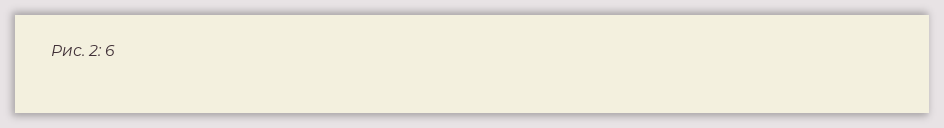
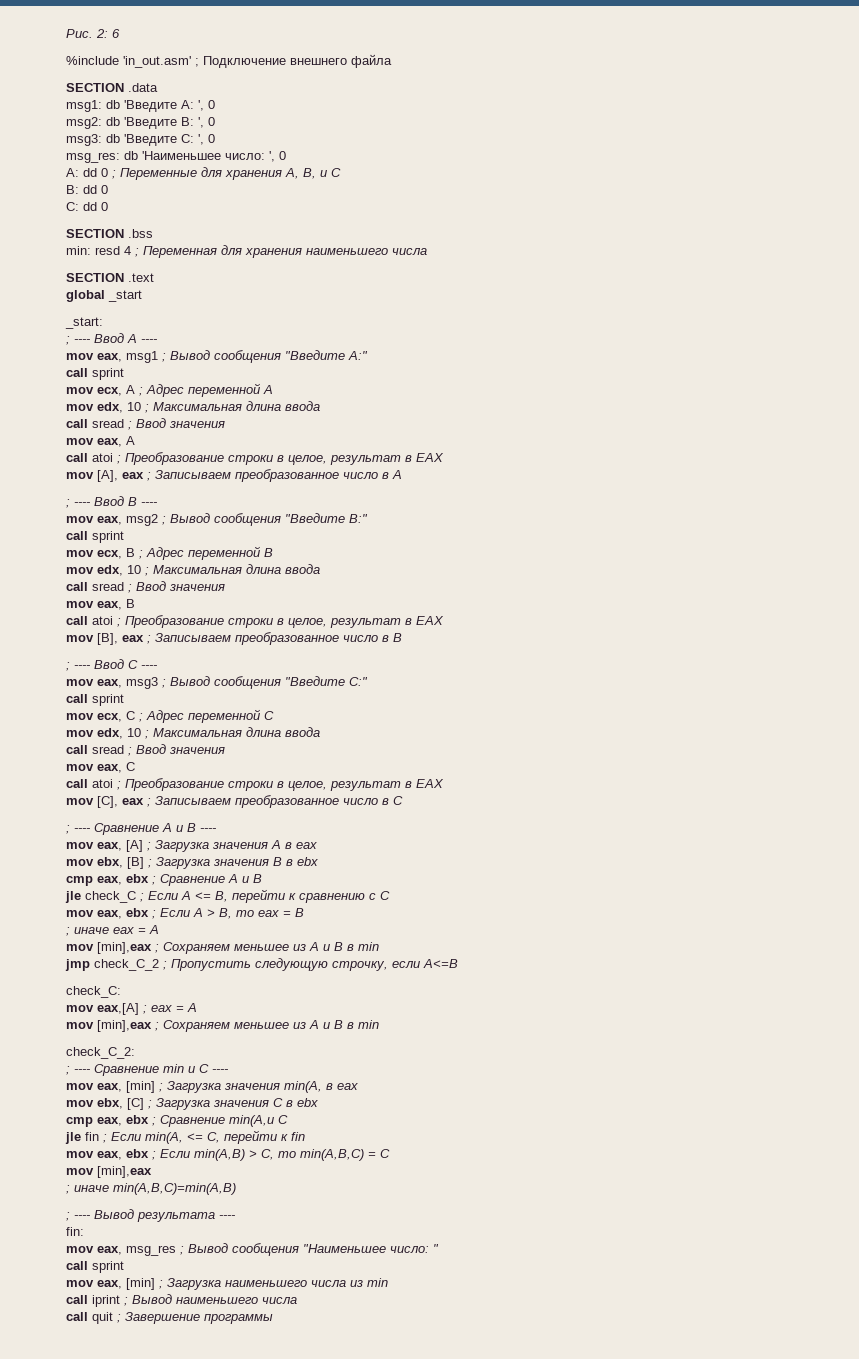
(116, 50) none -> [66,54,392,68] [66,83,158,92] [66,100,215,112] [66,117,215,129] [66,134,215,146] [66,151,286,163] [66,167,341,180] [66,185,108,194] [66,202,108,211] [66,229,153,238] [66,245,427,258] [66,273,154,282] [66,290,142,302] [65,317,103,329] [66,333,158,345] [66,350,368,363] [66,368,124,380] [66,383,273,397] [66,401,320,413] [66,418,225,430] [66,436,135,447] [66,452,444,465] [66,469,402,482] [66,496,158,508] [66,513,368,526] [66,531,124,543] [66,546,273,560] [66,564,320,576] [66,581,225,593] [66,599,135,610] [66,615,444,628] [66,632,402,645] [66,659,158,671] [66,676,368,689] [66,694,124,706] [66,709,274,723] [66,727,320,739] [66,744,225,756] [66,762,135,773] [66,778,444,791] [66,795,403,808] [66,823,217,835] [66,840,317,852] [66,857,318,869] [66,874,262,886] [65,889,390,903] [66,908,304,919] [66,925,159,936] [66,942,379,954] [65,958,458,971] [66,986,121,998] [66,1003,197,1015] [66,1020,379,1032] [66,1047,135,1059] [66,1064,229,1076] [66,1081,358,1093] [66,1098,318,1110] [66,1115,288,1127] [65,1130,305,1144] [66,1149,390,1161] [66,1166,152,1178] [66,1183,236,1195] [66,1209,236,1222] [66,1227,84,1236] [66,1243,439,1256] [66,1261,124,1273] [66,1278,388,1290] [66,1294,297,1307] [66,1312,273,1324] // %include 'in_out.asm' ; Подключение внешнего файла // SECTION .data // msg1: db 'Введите A: ', 0 // msg2: db 'Введите B: ', 0 // msg3: db 'Введите C: ', 0 // msg_res: db 'Наименьшее число: ', 0 // A: dd 0 ; Переменные для хранения A, B, и C // B: dd 0 // C: dd 0 // SECTION .bss // min: resd 4 ; Переменная для хранения наименьшего числа // SECTION .text // global _start // _start: // ; ---- Ввод A ---- // mov eax, msg1 ; Вывод сообщения "Введите A:" // call sprint // mov ecx, A ; Адрес переменной A // mov edx, 10 ; Максимальная длина ввода // call sread ; Ввод значения // mov eax, A // call atoi ; Преобразование строки в целое, результат в EAX // mov [A], eax ; Записываем преобразованное число в A // ; ---- Ввод B ---- // mov eax, msg2 ; Вывод сообщения "Введите B:" // call sprint // mov ecx, B ; Адрес переменной B // mov edx, 10 ; Максимальная длина ввода // call sread ; Ввод значения // mov eax, B // call atoi ; Преобразование строки в целое, результат в EAX // mov [B], eax ; Записываем преобразованное число в B // ; ---- Ввод C ---- // mov eax, msg3 ; Вывод сообщения "Введите C:" // call sprint // mov ecx, C ; Адрес переменной C // mov edx, 10 ; Максимальная длина ввода // call sread ; Ввод значения // mov eax, C // call atoi ; Преобразование строки в целое, результат в EAX // mov [C], eax ; Записываем преобразованное число в C // ; ---- Сравнение A и B ---- // mov eax, [A] ; Загрузка значения A в eax // mov ebx, [B] ; Загрузка значения B в ebx // cmp eax, ebx ; Сравнение A и B // jle check_C ; Если A <= B, перейти к сравнению с C // mov eax, ebx ; Если A > B, то eax = B // ; иначе eax = A // mov [min],eax ; Сохраняем меньшее из A и B в min // jmp check_C_2 ; Пропустить следующую строчку, если A<=B // check_C: // mov eax,[A] ; eax = A // mov [min],eax ; Сохраняем меньшее из A и B в min // check_C_2: // ; ---- Сравнение min и C ---- // mov eax, [min] ; Загрузка значения min(A, в eax // mov ebx, [C] ; Загрузка значения C в ebx // cmp eax, ebx ; Сравнение min(A,и C // jle fin ; Если min(A, <= C, перейти к fin // mov eax, ebx ; Если min(A,B) > C, то min(A,B,C) = C // mov [min],eax // ; иначе min(A,B,C)=min(A,B) // ; ---- Вывод результата ---- // fin: // mov eax, msg_res ; Вывод сообщения "Наименьшее число: " // call sprint // mov eax, [min] ; Загрузка наименьшего числа из min // call iprint ; Вывод наименьшего числа // call quit ; Завершение программы

